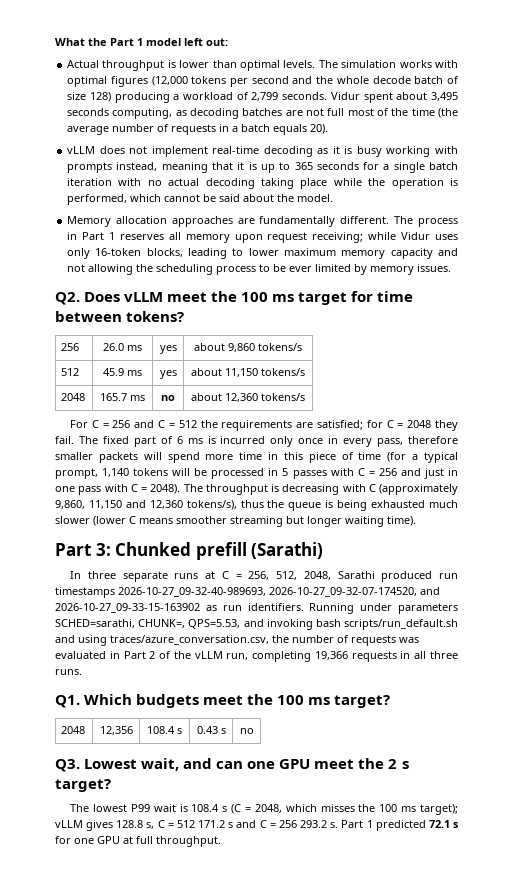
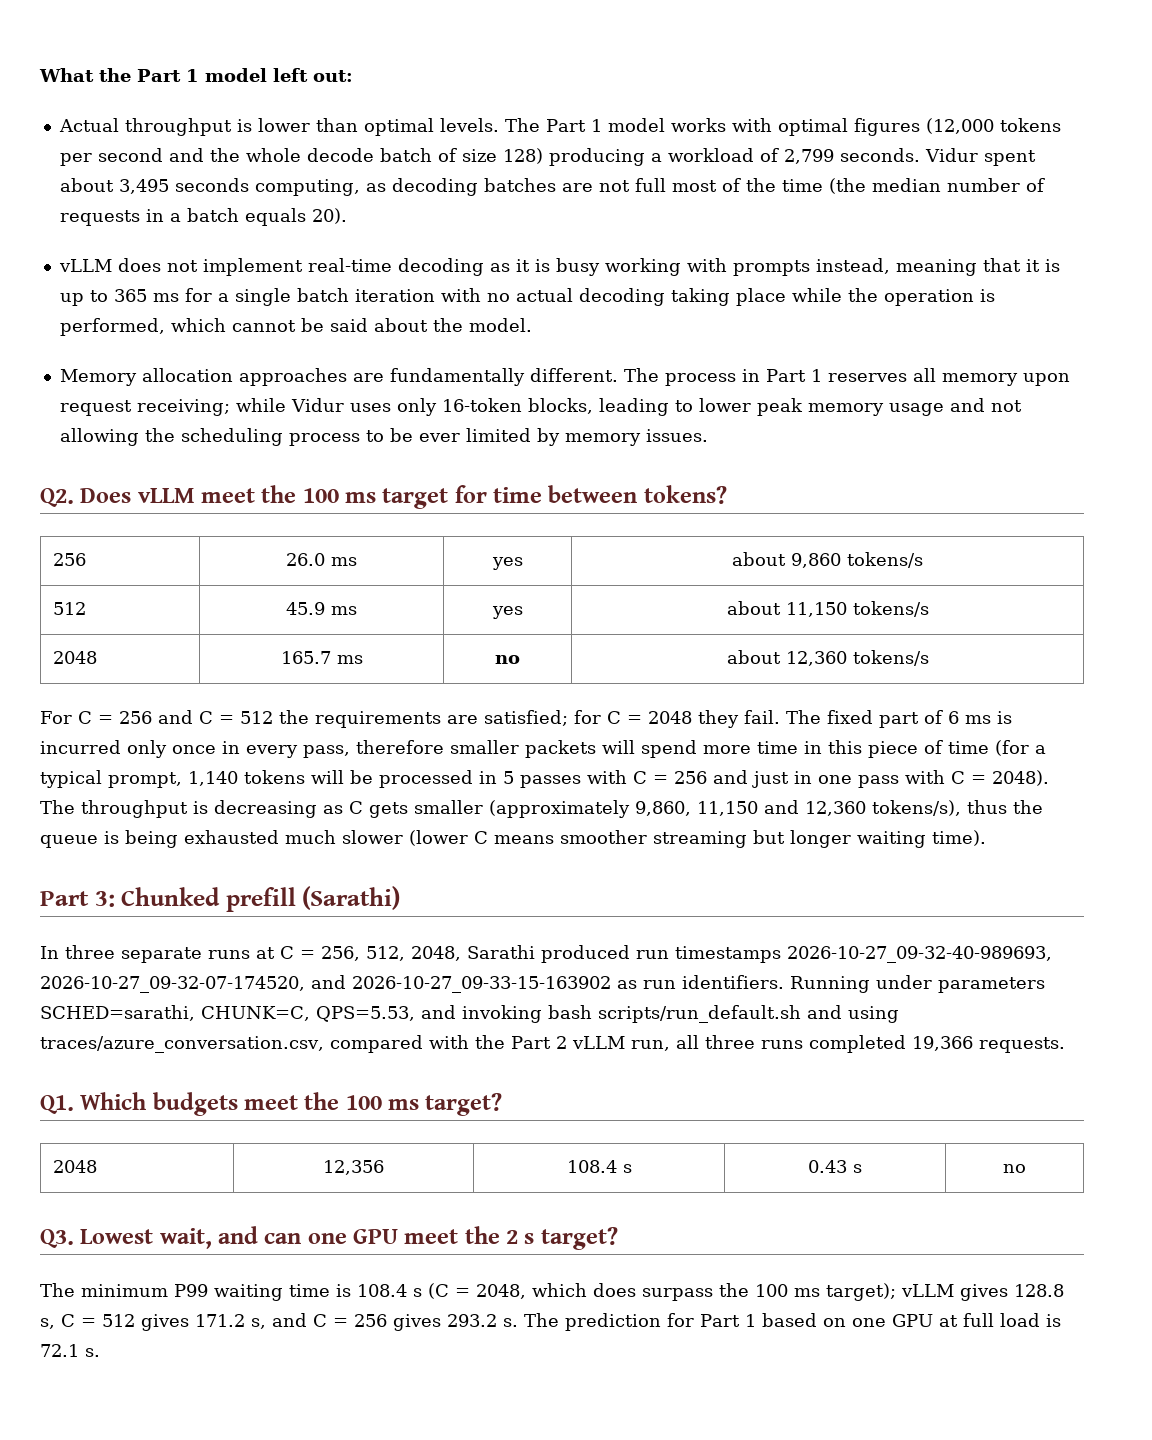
[341,60,397,68] simulation -> [545,118,665,132] Part 1 model
[67,126,110,135] average -> [871,178,941,192] median
[316,162,359,170] seconds -> [152,293,179,302] ms
[284,248,433,259] maximum memory capacity -> [756,398,944,416] peak memory usage
[342,484,376,492] with C -> [323,800,483,818] as C gets smaller
[138,619,186,628] CHUNK=, -> [201,1006,310,1021] CHUNK=C,
[272,635,419,646] [55,651,459,662] [55,669,82,675] the number of requests was evaluated in Part 2 of the vLLM run, completing 19,366 requests in all three runs. -> [329,1035,1065,1053] compared with the Part 2 vLLM run, all three runs completed 19,366 requests.
[92,804,176,812] lowest P99 wait -> [81,1284,330,1301] minimum P99 waiting time
[320,804,355,812] misses -> [593,1283,713,1301] does surpass
[198,820,234,828] 171.2 s -> [141,1314,266,1331] gives 171.2 s,
(297, 824) none -> [393,1314,441,1331] gives
[341,820,459,831] [55,836,221,847] Part 1 predicted 72.1 s for one GPU at full throughput. -> [524,1313,1061,1331] [40,1344,100,1357] The prediction for Part 1 based on one GPU at full load is 72.1 s.

